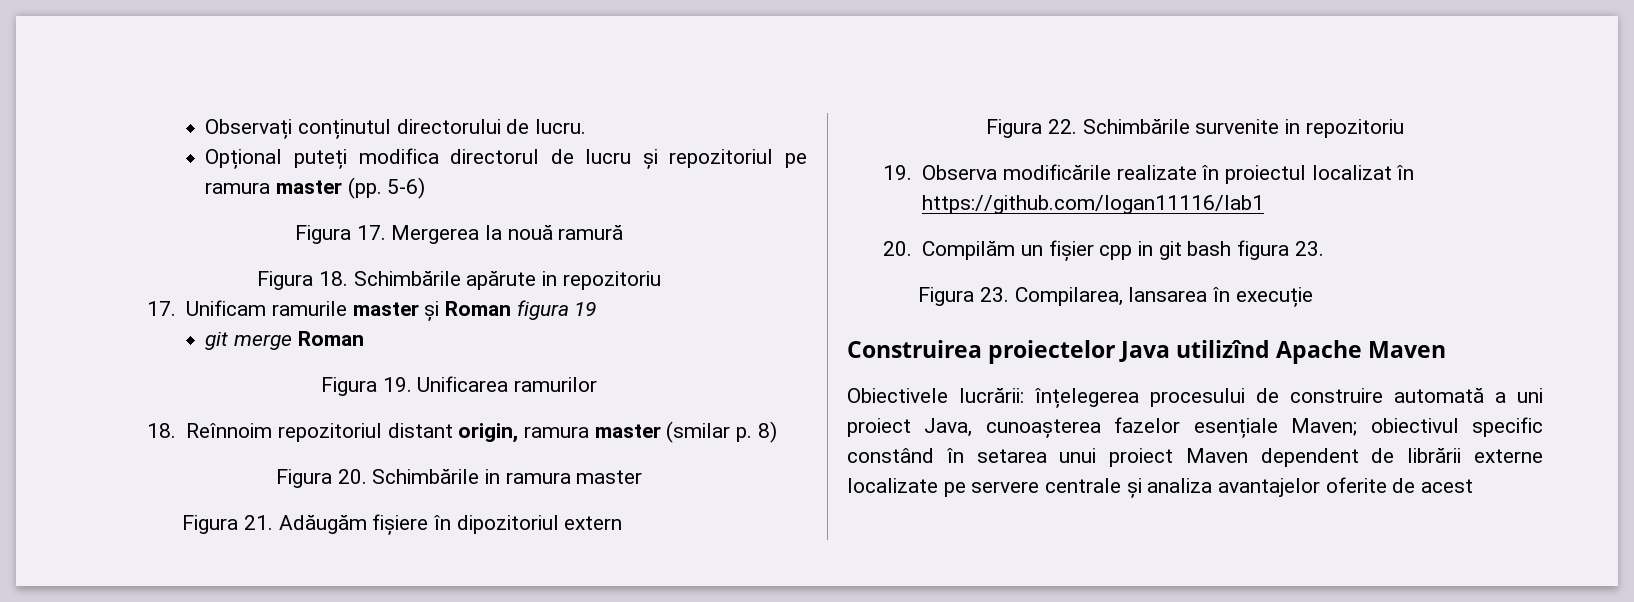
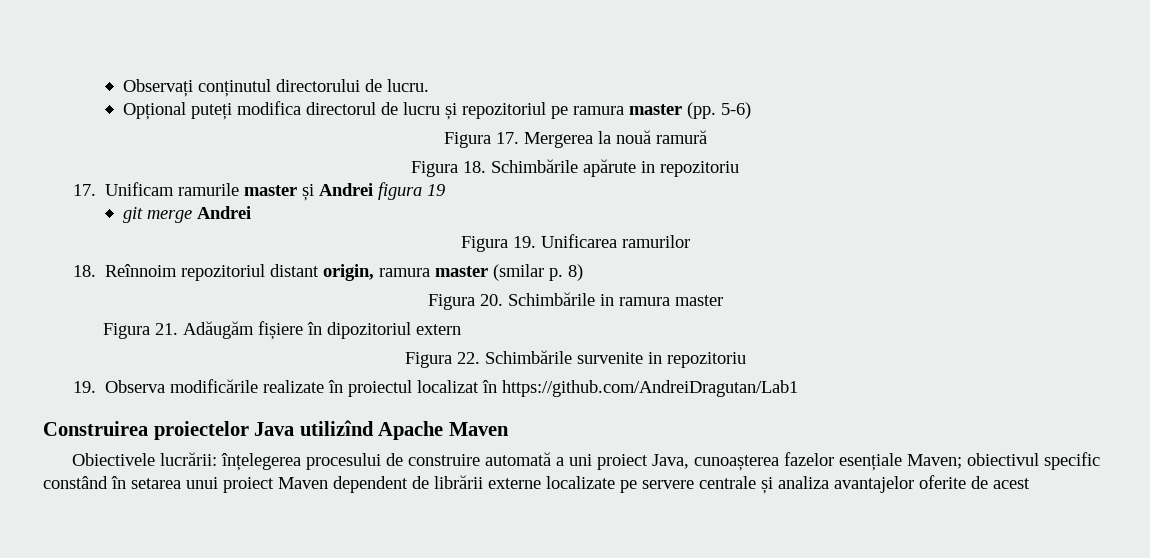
[444,301,511,316] Roman -> [319,183,374,196] Andrei
[297,331,364,346] Roman -> [196,206,251,219] Andrei
[922,195,1265,214] [882,240,1324,261] [918,287,1313,308] https://github.com/logan11116/lab1 // 20. Compilăm un fișier cpp in git bash figura 23. // Figura 23. Compilarea, lansarea în execuție -> [502,380,799,397] https://github.com/AndreiDragutan/Lab1

